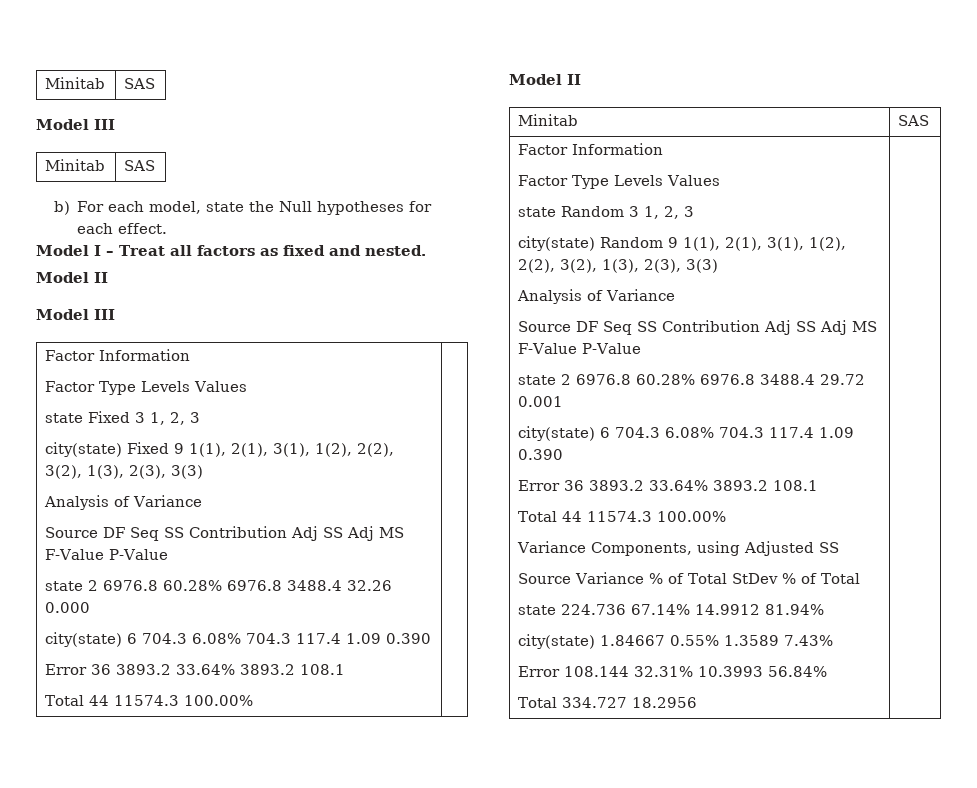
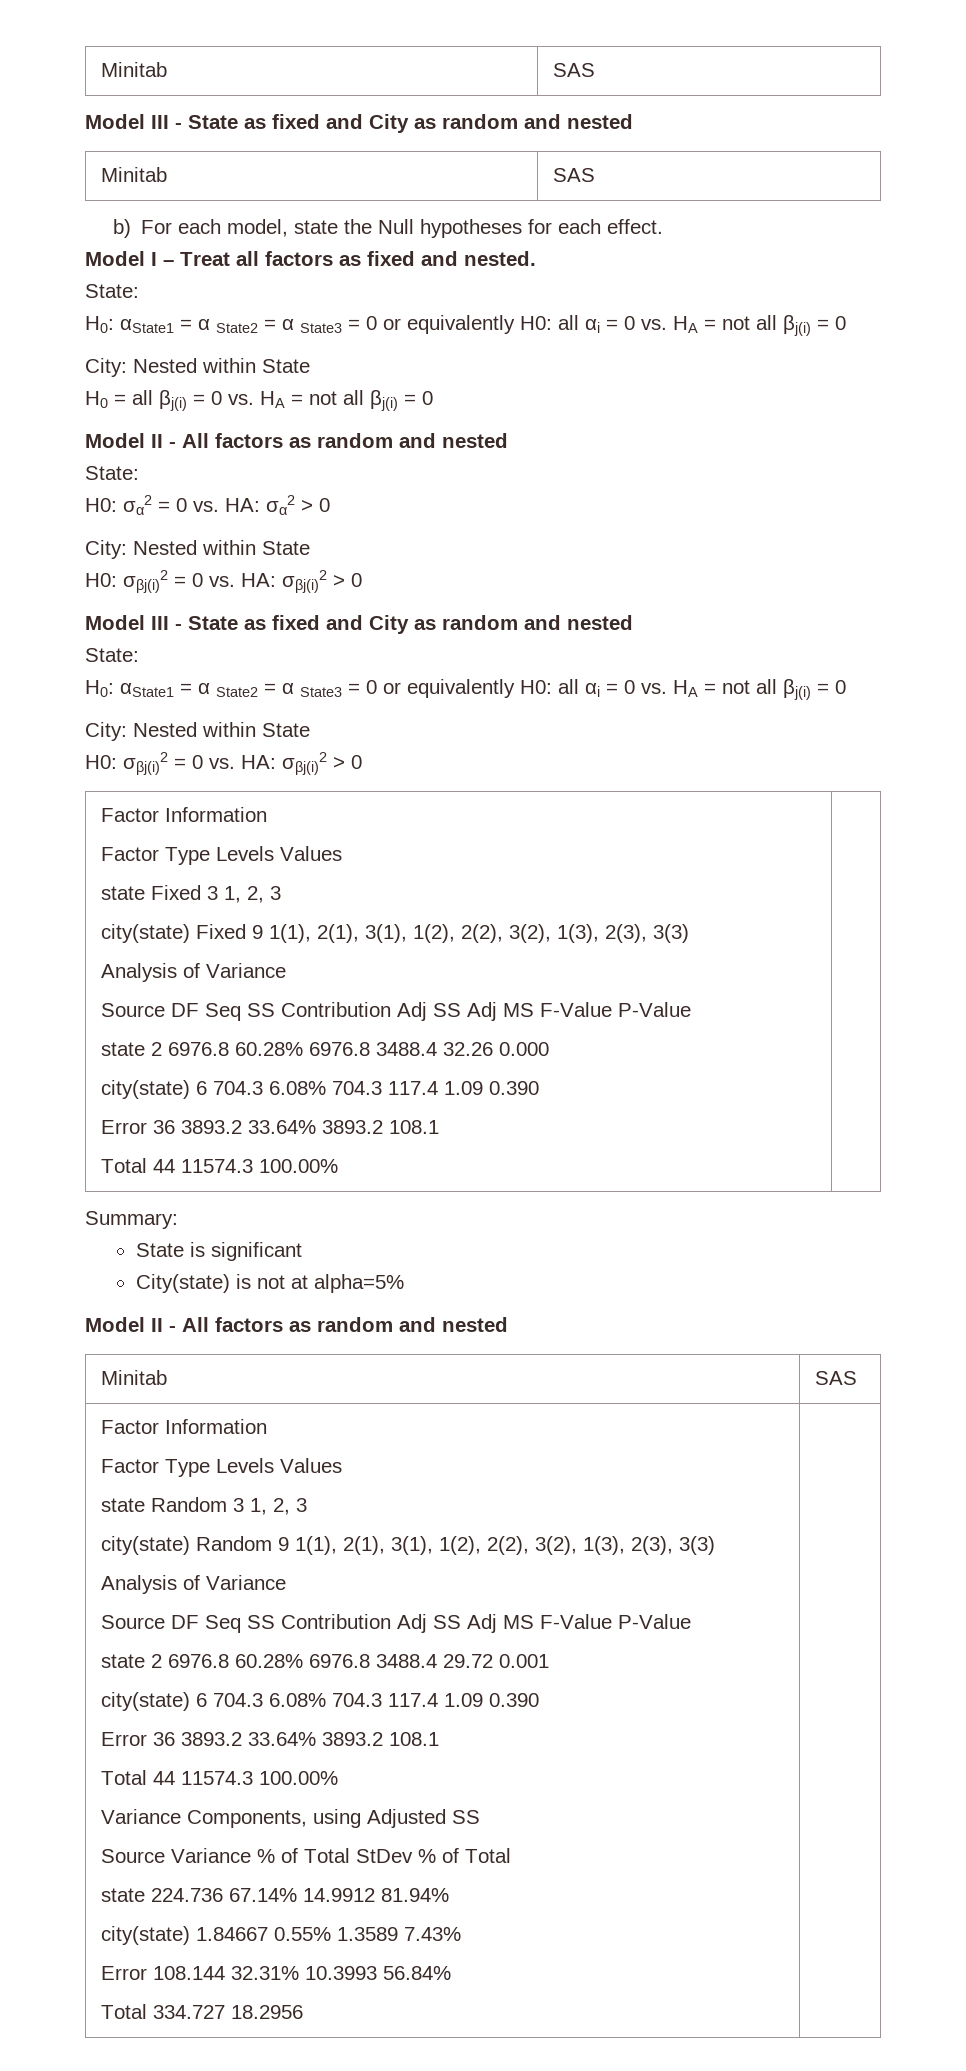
(115, 124) none -> [175,114,633,133] - State as fixed and City as random and nested
[36,272,108,283] [36,309,115,320] Model II // Model III -> [85,284,139,298] [85,315,846,336] [85,358,310,377] [85,390,433,411] [85,433,508,448] [85,466,139,480] [85,495,330,515] [85,540,310,559] [85,570,362,593] [85,615,633,634] [85,648,139,662] [85,679,846,700] [85,722,310,741] [85,752,362,775] State: // H0: αState1 = α State2 = α State3 = 0 or equivalently H0: all αi = 0 vs. HA = not all βj(i) = 0 // City: Nested within State // H0 = all βj(i) = 0 vs. HA = not all βj(i) = 0 // Model II - All factors as random and nested // State: // H0: σα2 = 0 vs. HA: σα2 > 0 // City: Nested within State // H0: σβj(i)2 = 0 vs. HA: σβj(i)2 > 0 // Model III - State as fixed and City as random and nested // State: // H0: αState1 = α State2 = α State3 = 0 or equivalently H0: all αi = 0 vs. HA = not all βj(i) = 0 // City: Nested within State // H0: σβj(i)2 = 0 vs. HA: σβj(i)2 > 0
[509,74,581,85] Model II -> [85,1211,178,1229] [135,1242,302,1261] [135,1274,404,1293] [85,1317,508,1332] Summary: // State is significant // City(state) is not at alpha=5% // Model II - All factors as random and nested

